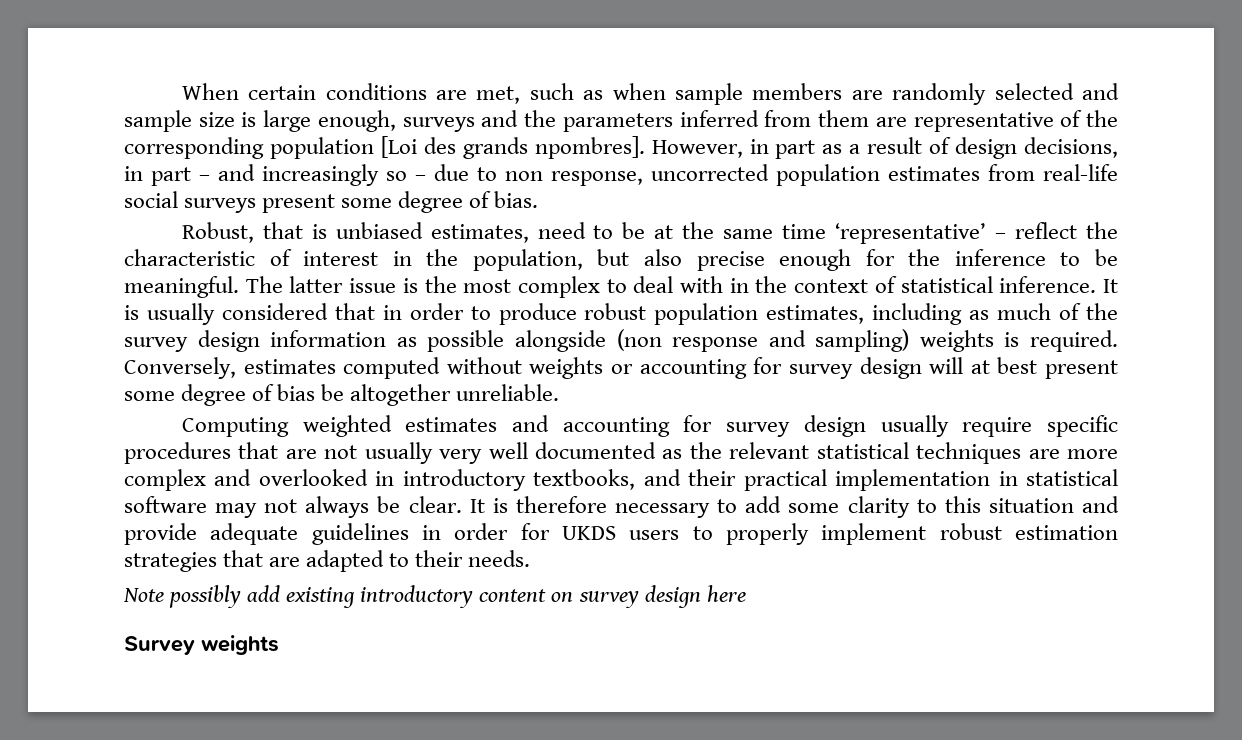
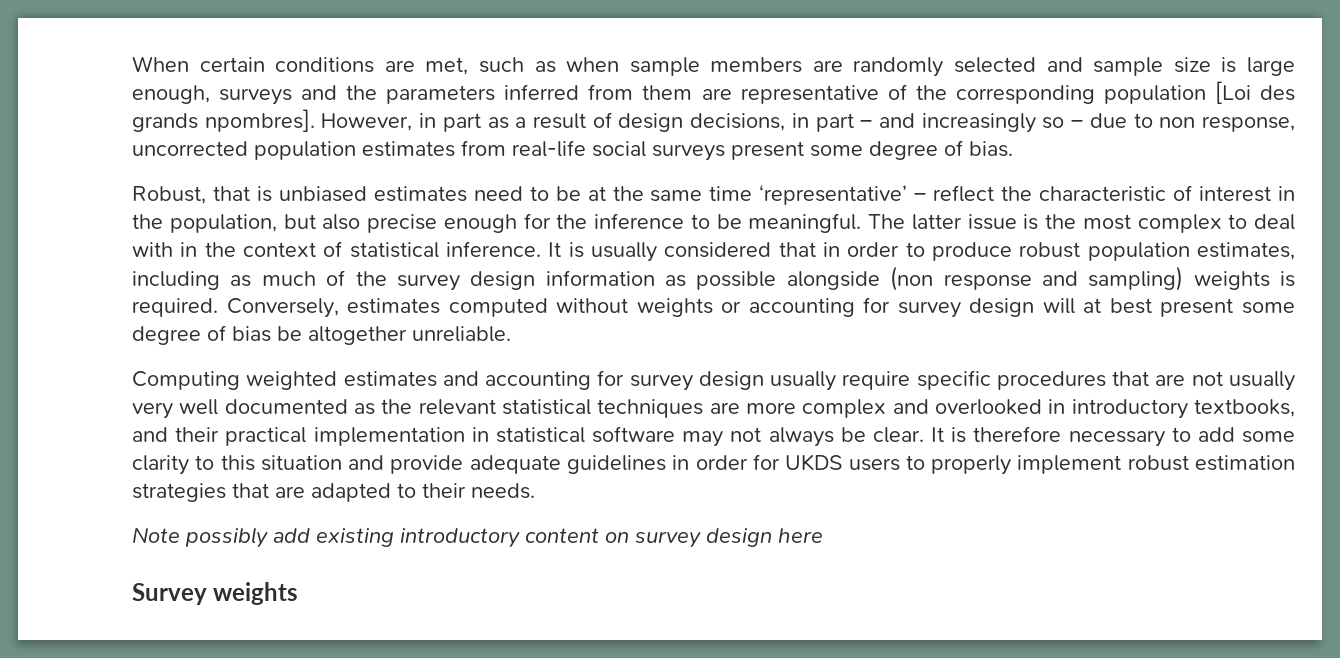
[430,224,529,243] estimates, -> [373,186,467,202] estimates

